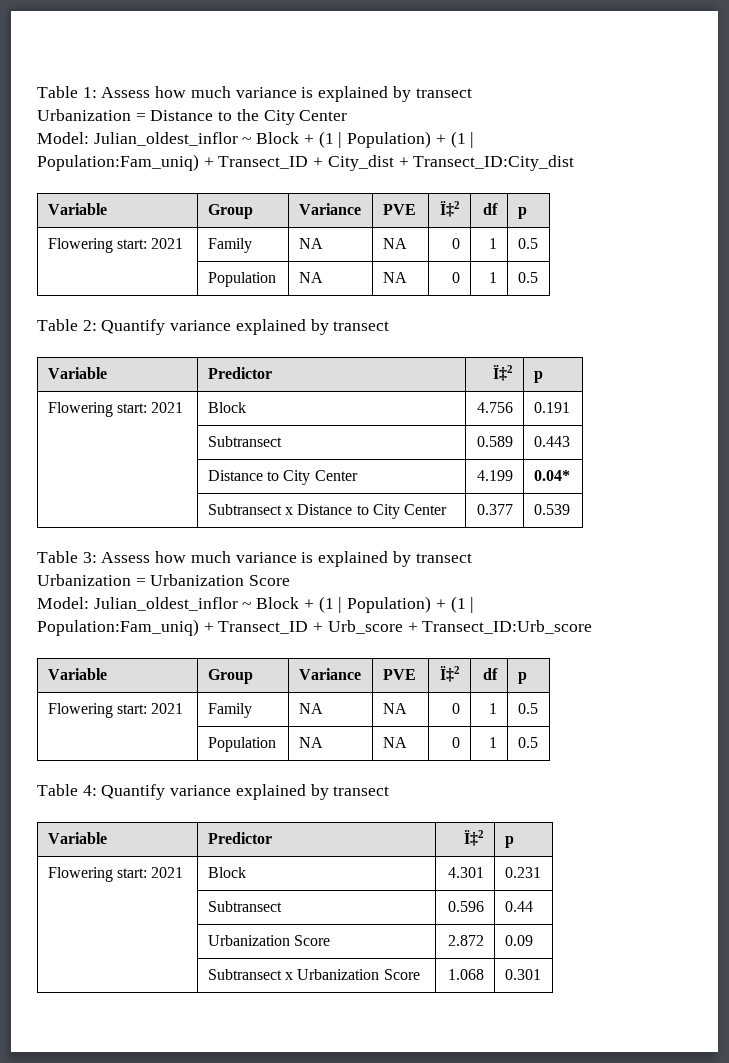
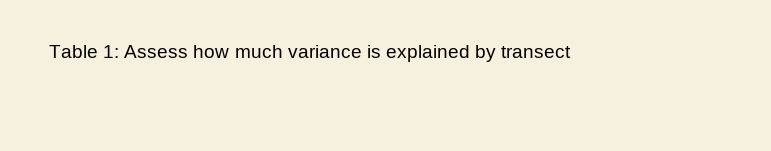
[37,109,348,125] [37,131,475,148] [37,154,575,171] [47,203,107,215] [207,204,253,219] [298,203,361,215] [382,204,416,215] [440,201,461,217] [483,203,499,215] [517,207,527,219] [47,238,184,253] [207,238,252,253] [298,238,323,249] [382,238,407,249] [452,238,461,249] [489,238,498,249] [517,238,538,249] [207,272,276,287] [298,272,323,283] [382,272,407,283] [452,272,461,283] [489,272,498,283] [517,272,538,283] [37,319,390,335] [47,367,107,379] [207,367,272,379] [493,365,514,381] [533,371,543,383] [47,402,184,417] [207,402,246,413] [477,402,514,413] [533,402,570,413] [207,436,282,447] [477,436,514,447] [533,436,570,447] [207,470,358,485] [477,470,514,481] [533,470,570,481] [207,504,448,519] [477,504,514,515] [533,504,570,515] [37,551,472,567] [37,574,291,586] [37,596,475,613] [37,619,593,636] [47,668,107,680] [207,669,253,684] [298,668,361,680] [382,669,416,680] [440,666,461,682] [483,668,499,680] [517,672,527,684] [47,703,184,718] [207,703,252,718] [298,703,323,714] [382,703,407,714] [452,703,461,714] [489,703,498,714] [517,703,538,714] [207,737,276,752] [298,737,323,748] [382,737,407,748] [452,737,461,748] [489,737,498,748] [517,737,538,748] [37,784,390,800] [47,832,107,844] [207,832,272,844] [464,830,485,846] [504,836,514,848] [47,867,184,882] [207,867,246,878] [448,867,485,878] [504,867,541,878] [207,901,282,912] [448,901,485,912] [504,901,533,912] [207,935,331,946] [448,935,485,946] [504,935,533,946] [207,969,420,980] [448,969,485,980] [504,969,541,980] // Urbanization = Distance to the City Center // Model: Julian_oldest_inflor ~ Block + (1 | Population) + (1 | Population:Fam_uniq) + Transect_ID + City_dist + Transect_ID:City_dist // Variable | Group | Variance | PVE | Ï‡2 | df | p // Flowering start: 2021 | Family | NA | NA | 0 | 1 | 0.5 // | Population | NA | NA | 0 | 1 | 0.5 // Table 2: Quantify variance explained by transect // Variable | Predictor | Ï‡2 | p // Flowering start: 2021 | Block | 4.756 | 0.191 // | Subtransect | 0.589 | 0.443 // | Distance to City Center | 4.199 | 0.04* // | Subtransect x Distance to City Center | 0.377 | 0.539 // Table 3: Assess how much variance is explained by transect // Urbanization = Urbanization Score // Model: Julian_oldest_inflor ~ Block + (1 | Population) + (1 | Population:Fam_uniq) + Transect_ID + Urb_score + Transect_ID:Urb_score // Variable | Group | Variance | PVE | Ï‡2 | df | p // Flowering start: 2021 | Family | NA | NA | 0 | 1 | 0.5 // | Population | NA | NA | 0 | 1 | 0.5 // Table 4: Quantify variance explained by transect // Variable | Predictor | Ï‡2 | p // Flowering start: 2021 | Block | 4.301 | 0.231 // | Subtransect | 0.596 | 0.44 // | Urbanization Score | 2.872 | 0.09 // | Subtransect x Urbanization Score | 1.068 | 0.301 -> (572, 52) none

